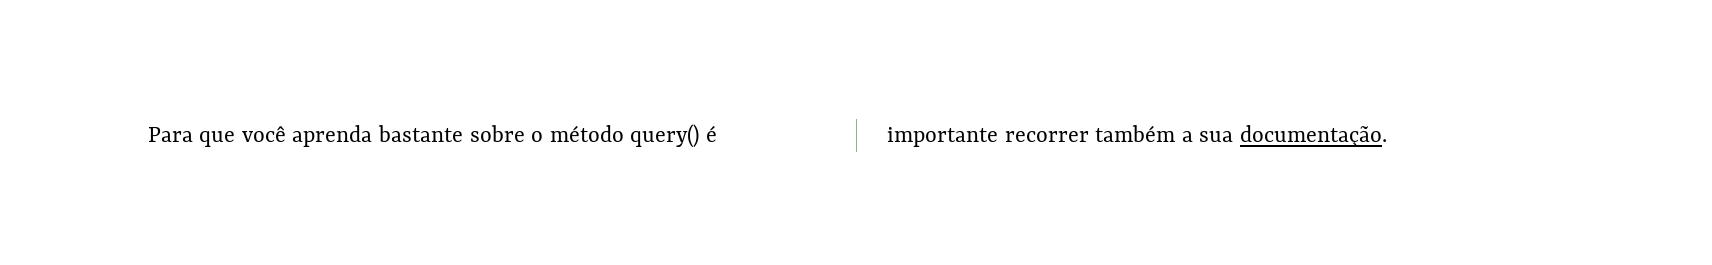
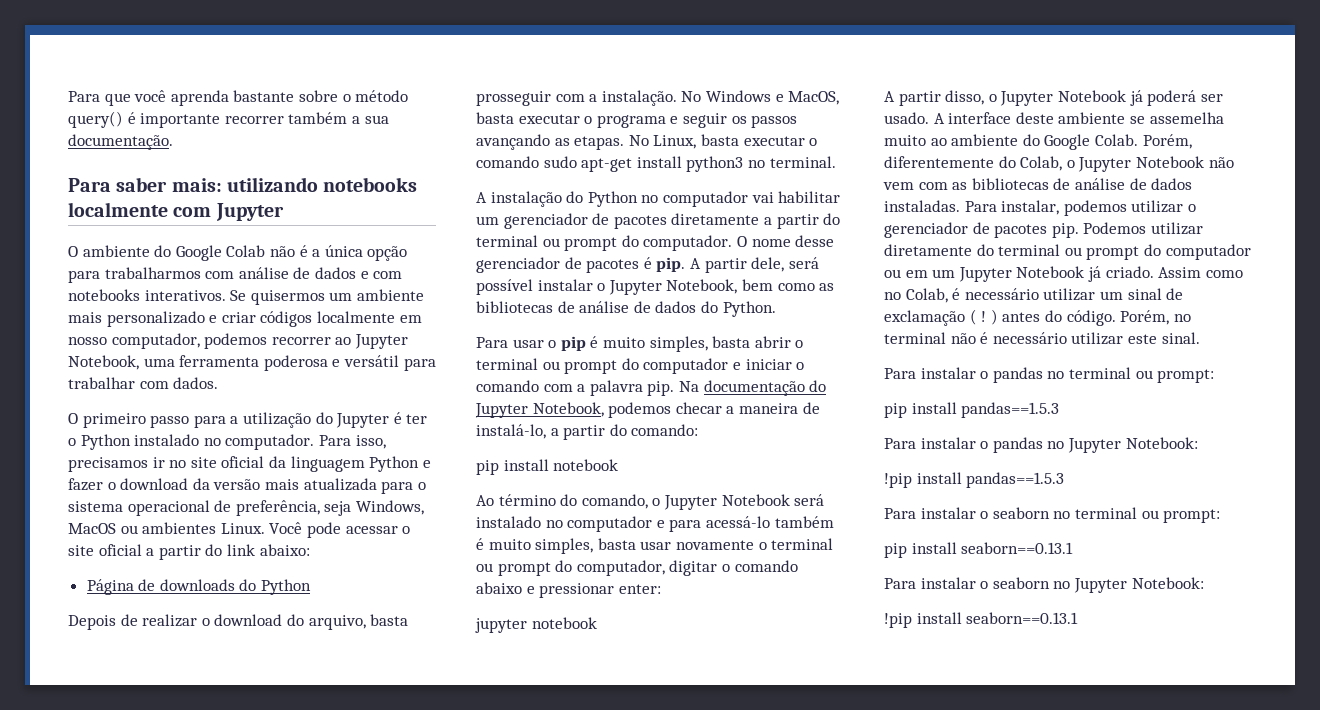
(1388, 136) none -> [68,177,418,192] [68,202,284,221] [68,245,408,261] [68,267,403,283] [68,289,424,305] [68,311,422,327] [68,333,408,349] [68,355,436,371] [68,377,219,389] [68,412,428,428] [68,434,386,450] [68,456,431,472] [68,478,426,494] [68,500,424,516] [68,522,411,538] [68,544,310,560] [86,579,312,595] [68,614,409,630] [476,90,840,106] [476,112,798,128] [476,134,818,150] [476,156,836,172] [476,191,841,207] [476,213,841,229] [476,235,835,251] [476,257,819,273] [476,279,835,295] [476,301,776,317] [476,336,804,352] [476,358,805,374] [476,380,827,396] [475,402,820,418] [476,424,699,440] [476,459,619,475] [476,494,825,510] [476,516,834,532] [476,538,834,554] [476,560,798,576] [476,582,661,598] [475,617,597,633] [884,90,1223,106] [884,112,1224,124] [884,134,1192,150] [884,156,1234,172] [883,178,1193,190] [884,200,1196,216] [884,222,1203,238] [884,244,1251,260] [884,266,1243,282] [884,288,1184,303] [884,309,1191,326] [884,332,1200,345] [884,367,1215,383] [884,402,1060,418] [884,437,1198,453] [884,472,1065,488] [884,507,1221,523] [884,542,1074,558] [884,577,1204,593] [884,612,1079,628] // Para saber mais: utilizando notebooks localmente com Jupyter // O ambiente do Google Colab não é a única opção para trabalharmos com análise de dados e com notebooks interativos. Se quisermos um ambiente mais personalizado e criar códigos localmente em nosso computador, podemos recorrer ao Jupyter Notebook, uma ferramenta poderosa e versátil para trabalhar com dados. // O primeiro passo para a utilização do Jupyter é ter o Python instalado no computador. Para isso, precisamos ir no site oficial da linguagem Python e fazer o download da versão mais atualizada para o sistema operacional de preferência, seja Windows, MacOS ou ambientes Linux. Você pode acessar o site oficial a partir do link abaixo: // Página de downloads do Python // Depois de realizar o download do arquivo, basta prosseguir com a instalação. No Windows e MacOS, basta executar o programa e seguir os passos avançando as etapas. No Linux, basta executar o comando sudo apt-get install python3 no terminal. // A instalação do Python no computador vai habilitar um gerenciador de pacotes diretamente a partir do terminal ou prompt do computador. O nome desse gerenciador de pacotes é pip. A partir dele, será possível instalar o Jupyter Notebook, bem como as bibliotecas de análise de dados do Python. // Para usar o pip é muito simples, basta abrir o terminal ou prompt do computador e iniciar o comando com a palavra pip. Na documentação do Jupyter Notebook, podemos checar a maneira de instalá-lo, a partir do comando: // pip install notebook // Ao término do comando, o Jupyter Notebook será instalado no computador e para acessá-lo também é muito simples, basta usar novamente o terminal ou prompt do computador, digitar o comando abaixo e pressionar enter: // jupyter notebook // A partir disso, o Jupyter Notebook já poderá ser usado. A interface deste ambiente se assemelha muito ao ambiente do Google Colab. Porém, diferentemente do Colab, o Jupyter Notebook não vem com as bibliotecas de análise de dados instaladas. Para instalar, podemos utilizar o gerenciador de pacotes pip. Podemos utilizar diretamente do terminal ou prompt do computador ou em um Jupyter Notebook já criado. Assim como no Colab, é necessário utilizar um sinal de exclamação ( ! ) antes do código. Porém, no terminal não é necessário utilizar este sinal. // Para instalar o pandas no terminal ou prompt: // pip install pandas==1.5.3 // Para instalar o pandas no Jupyter Notebook: // !pip install pandas==1.5.3 // Para instalar o seaborn no terminal ou prompt: // pip install seaborn==0.13.1 // Para instalar o seaborn no Jupyter Notebook: // !pip install seaborn==0.13.1

